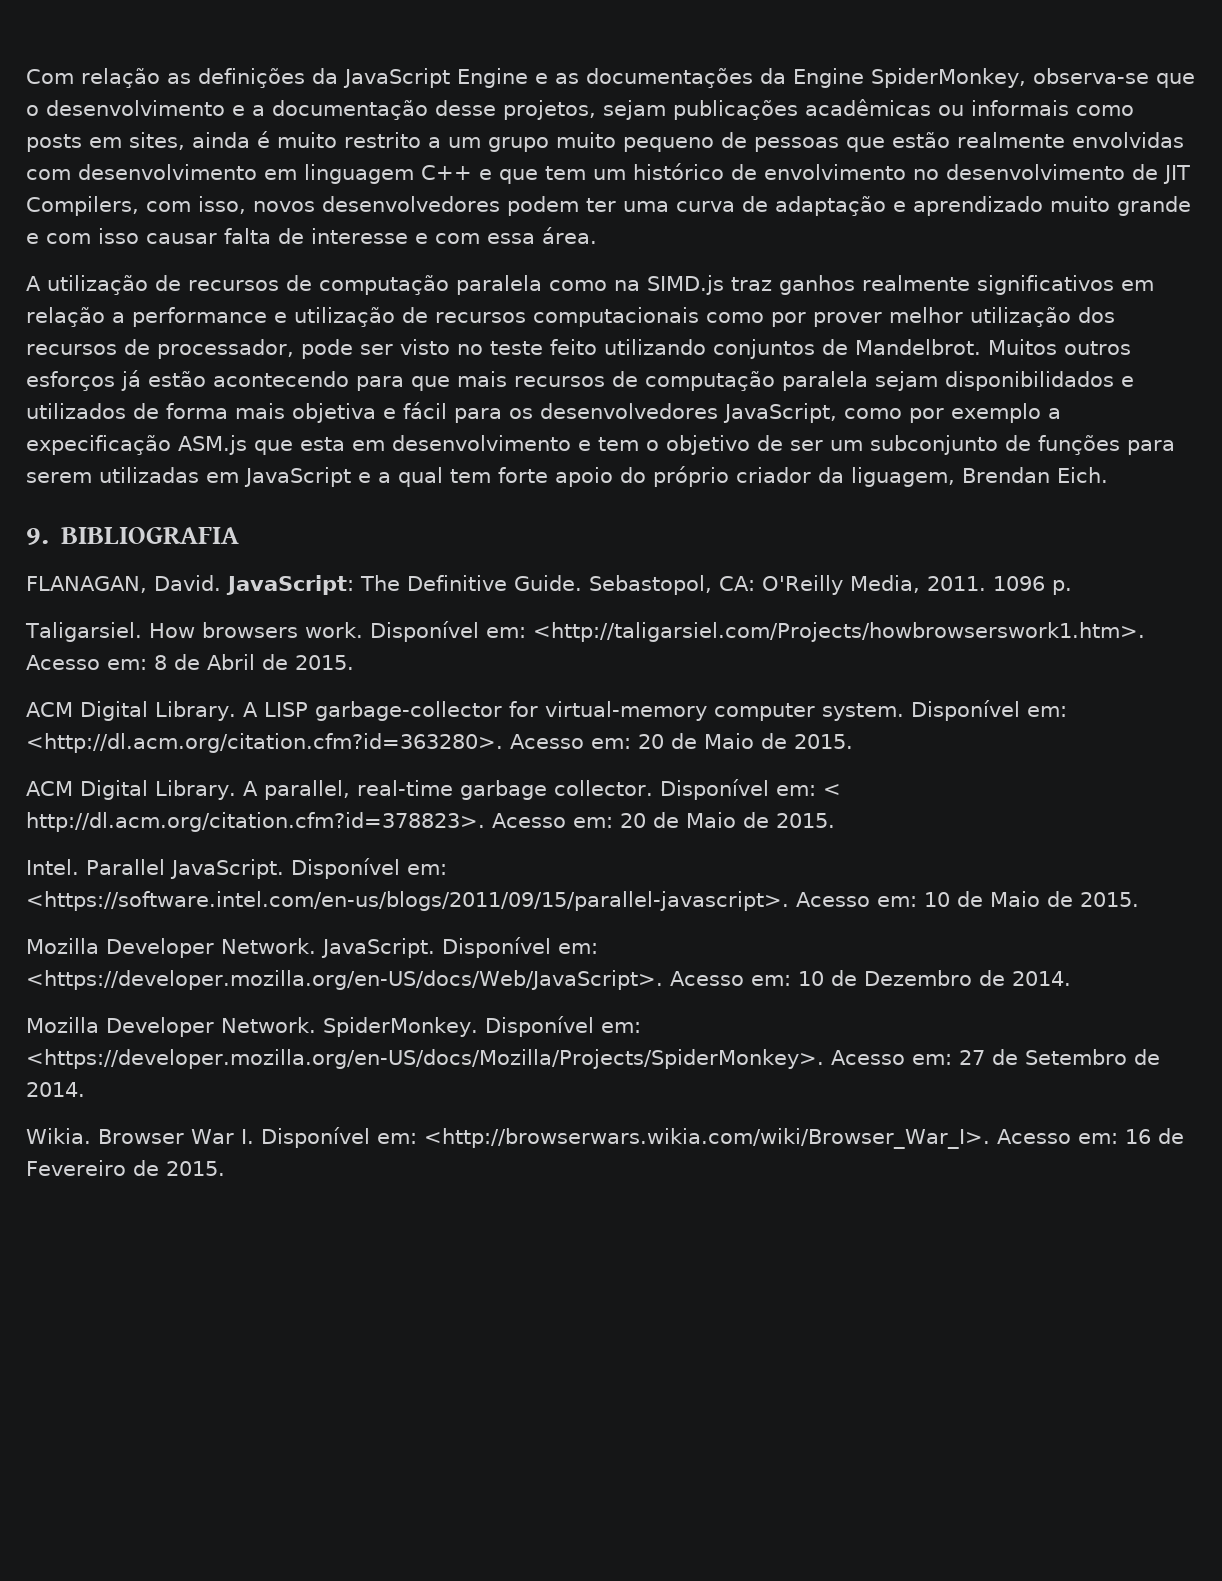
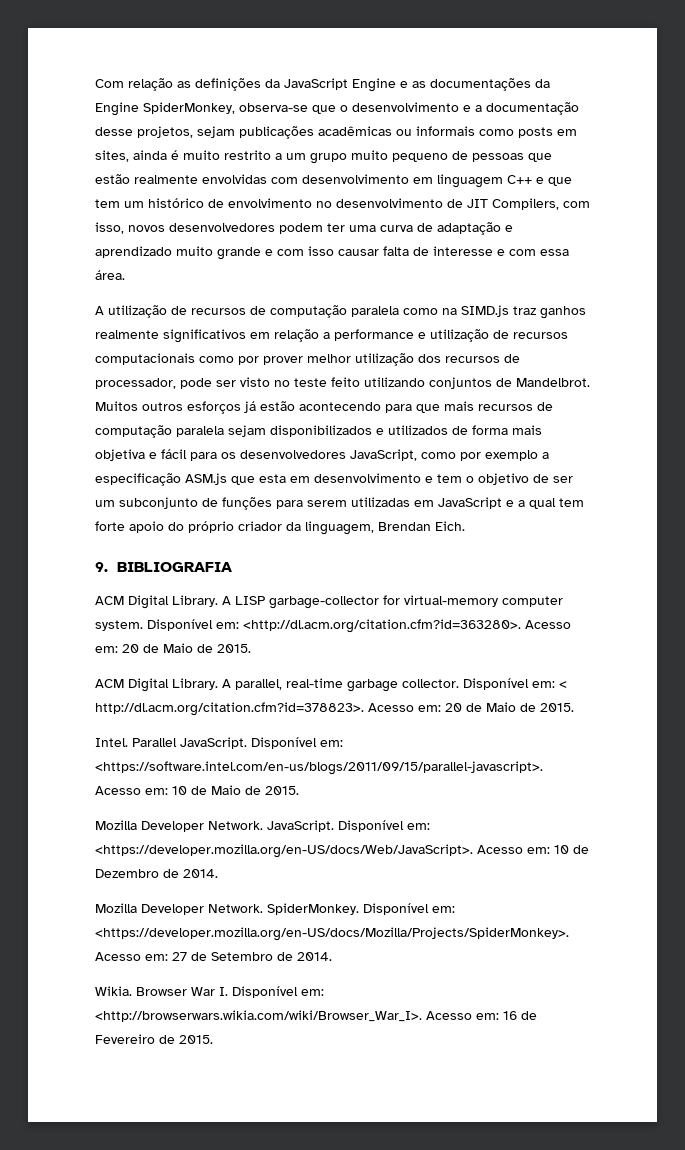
[945,371,1114,391] disponibilidados -> [270,425,372,437] disponibilizados
[26,435,171,455] expecificação -> [95,473,181,486] especificação
[851,467,955,487] liguagem, -> [305,521,374,535] linguagem,
[26,575,1072,595] [25,621,1145,642] [26,654,354,670] // FLANAGAN, David. JavaScript: The Definitive Guide. Sebastopol, CA: O'Reilly Media, 2011. 1096 p. // Taligarsiel. How browsers work. Disponível em: <http://taligarsiel.com/Projects/howbrowserswork1.htm>. Acesso em: 8 de Abril de 2015. -> (233, 567) none

